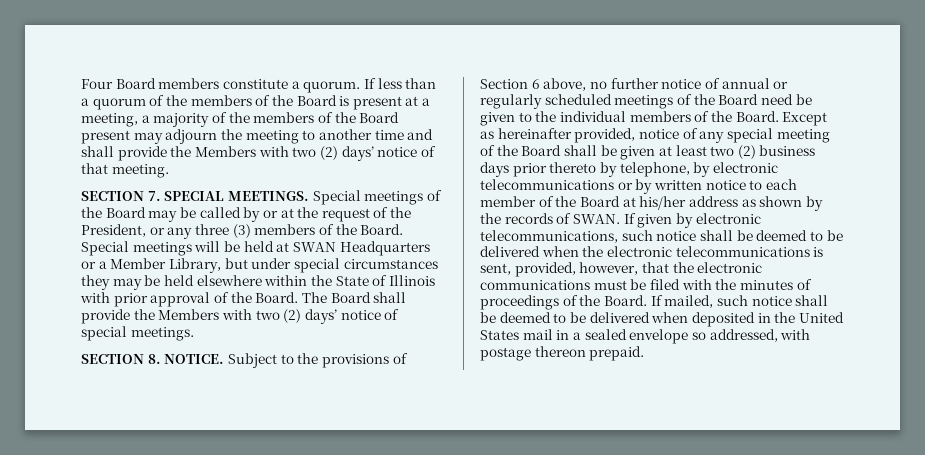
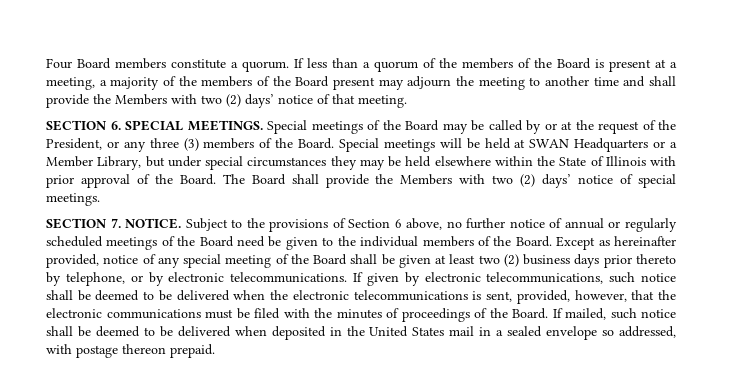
[147,191,161,201] 7. -> [110,121,121,130] 6.
[147,354,161,364] 8. -> [110,218,121,228] 7.
[693,162,778,177] [480,179,797,194] [480,196,823,211] [480,213,620,224] by electronic telecommunications or by written notice to each member of the Board at his/her address as shown by the records of SWAN. -> [130,272,348,286] or by electronic telecommunications.

